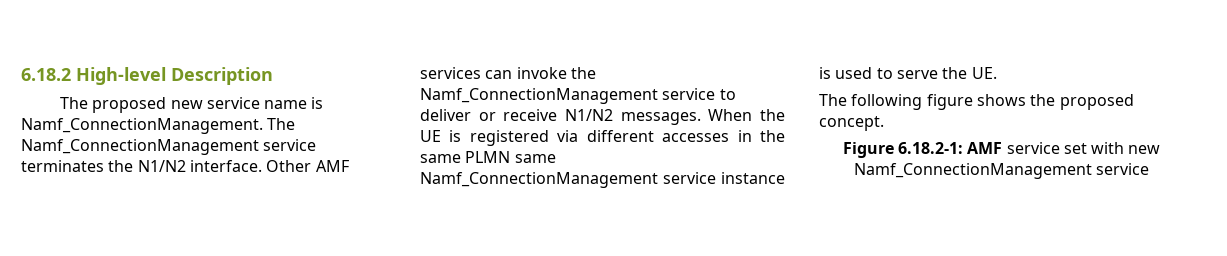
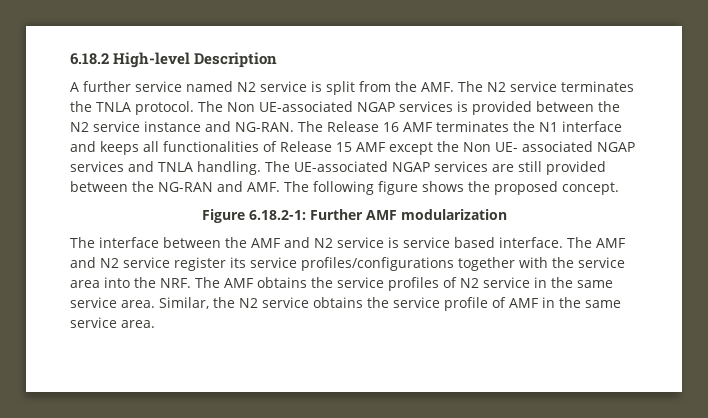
[59,97,324,113] [21,118,296,134] [21,139,317,155] [21,160,349,172] [420,67,596,79] [420,88,736,104] [420,109,785,125] [420,130,785,146] [420,151,556,163] [420,172,785,188] [819,67,997,79] The proposed new service name is Namf_ConnectionManagement. The Namf_ConnectionManagement service terminates the N1/N2 interface. Other AMF services can invoke the Namf_ConnectionManagement service to deliver or receive N1/N2 messages. When the UE is registered via different accesses in the same PLMN same Namf_ConnectionManagement service instance is used to serve the UE. // -> [70,81,634,95] [70,101,620,115] [70,121,622,132] [70,141,635,155] [70,161,606,175] [70,181,280,192] A further service named N2 service is split from the AMF. The N2 service terminates the TNLA protocol. The Non UE-associated NGAP services is provided between the N2 service instance and NG-RAN. The Release 16 AMF terminates the N1 interface and keeps all functionalities of Release 15 AMF except the Non UE- associated NGAP services and TNLA handling. The UE-associated NGAP services are still provided between the NG-RAN and AMF.
[967,142,1161,154] [853,163,1150,179] AMF service set with new Namf_ConnectionManagement service -> [309,209,507,220] [70,237,625,248] [70,257,625,271] [70,277,613,291] [70,297,621,311] [70,317,155,328] Further AMF modularization // The interface between the AMF and N2 service is service based interface. The AMF and N2 service register its service profiles/configurations together with the service area into the NRF. The AMF obtains the service profiles of N2 service in the same service area. Similar, the N2 service obtains the service profile of AMF in the same service area.

